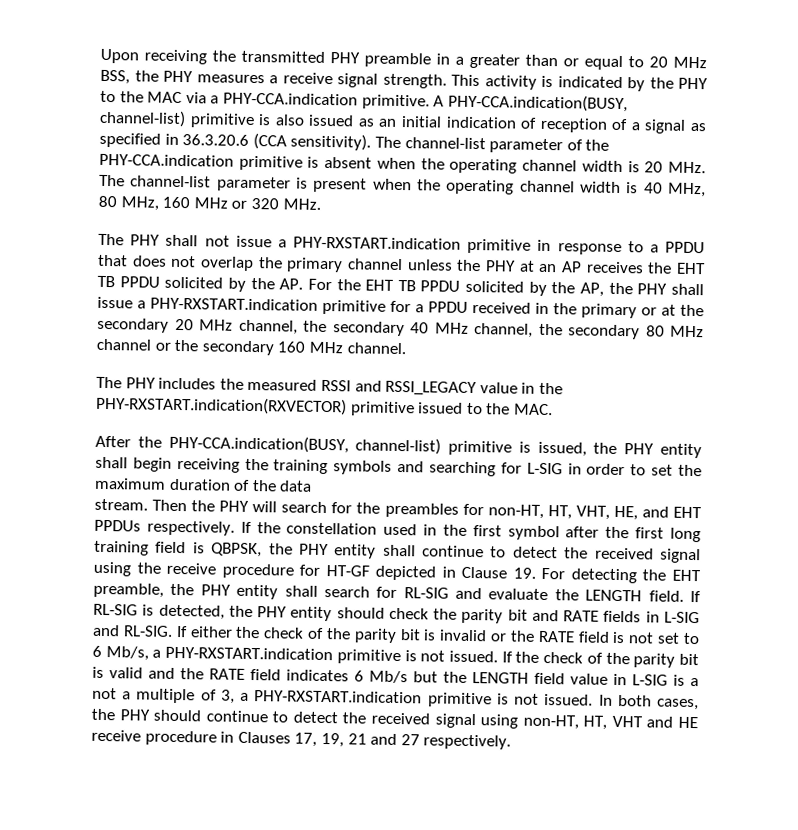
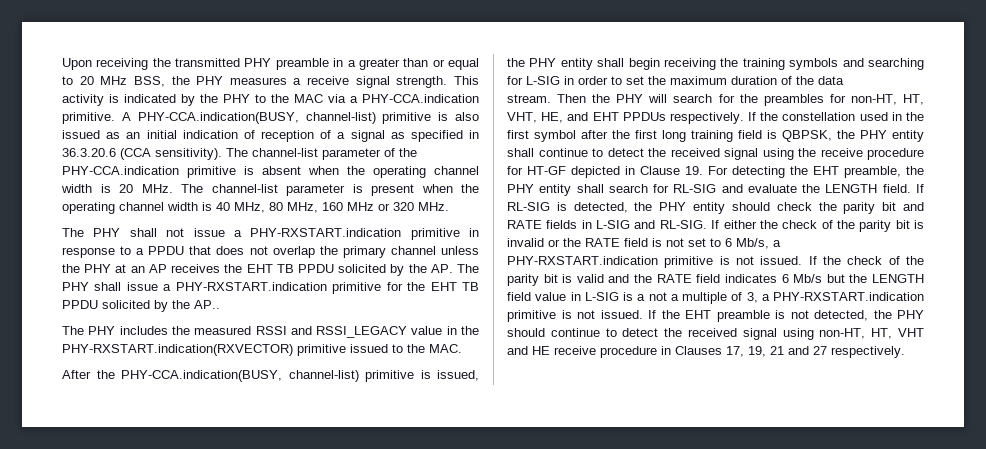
[307,278,704,297] [97,296,704,319] [97,317,704,340] [96,338,406,356] For the EHT TB PPDU solicited by the AP, the PHY shall issue a PHY-RXSTART.indication primitive for a PPDU received in the primary or at the secondary 20 MHz channel, the secondary 40 MHz channel, the secondary 80 MHz channel or the secondary 160 MHz channel. -> [457,264,480,273] [62,282,480,294] [62,300,220,312] The PHY shall issue a PHY-RXSTART.indication primitive for the EHT TB PPDU solicited by the AP..
[598,694,699,711] In both cases, -> [648,310,868,322] If the EHT preamble is not detected,

